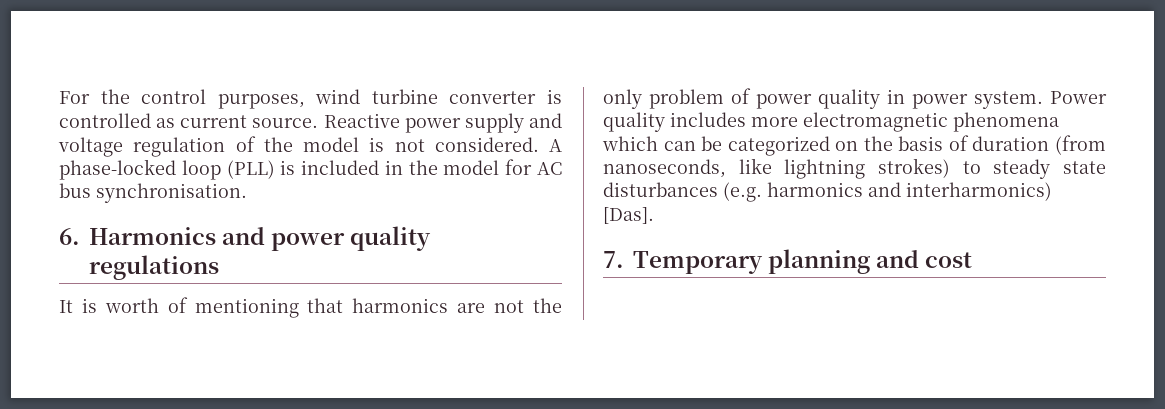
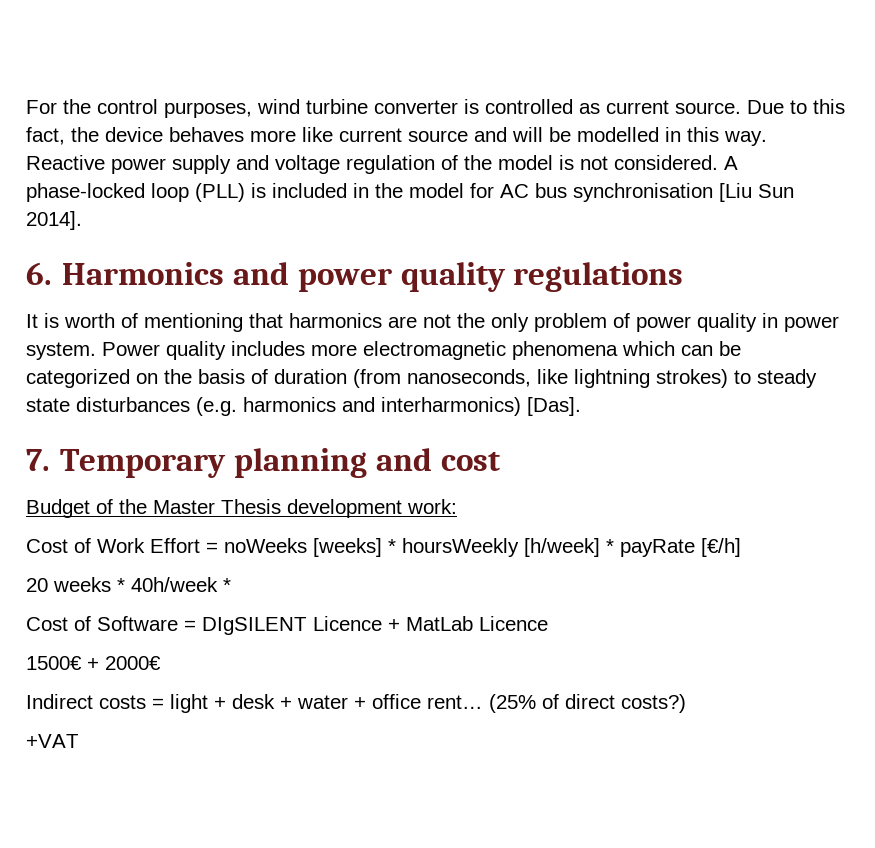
(319, 123) none -> [747,99,845,114] [26,127,767,146] Due to this fact, the device behaves more like current source and will be modelled in this way.
[96,183,247,203] synchronisation. -> [573,183,794,202] [26,211,82,230] synchronisation [Liu Sun 2014].
(973, 260) none -> [26,499,457,518] [26,538,741,557] [26,577,231,592] [26,616,548,635] [26,656,161,670] [26,694,686,713] [26,734,79,748] // Budget of the Master Thesis development work: // Cost of Work Effort = noWeeks [weeks] * hoursWeekly [h/week] * payRate [€/h] // 20 weeks * 40h/week * // Cost of Software = DIgSILENT Licence + MatLab Licence // 1500€ + 2000€ // Indirect costs = light + desk + water + office rent… (25% of direct costs?) // +VAT

